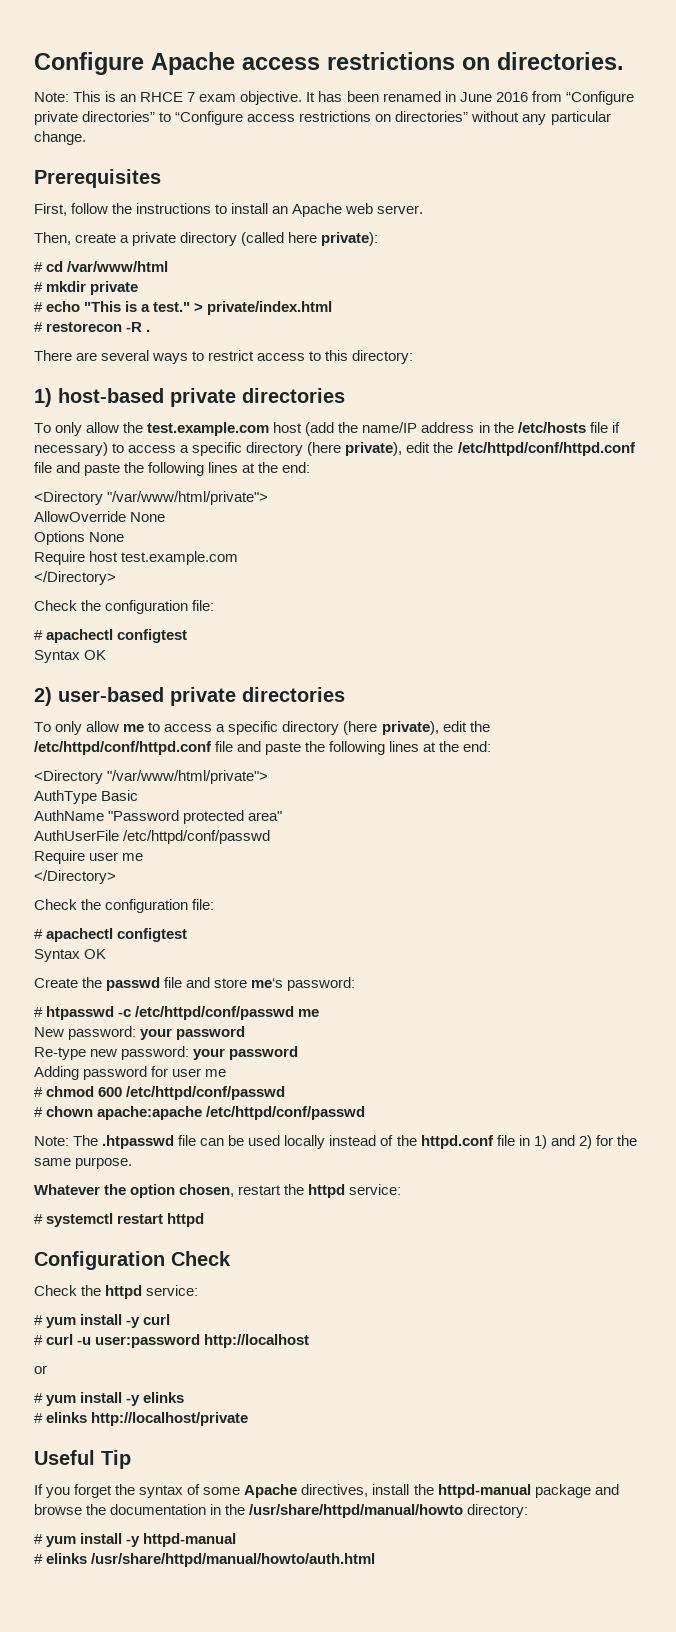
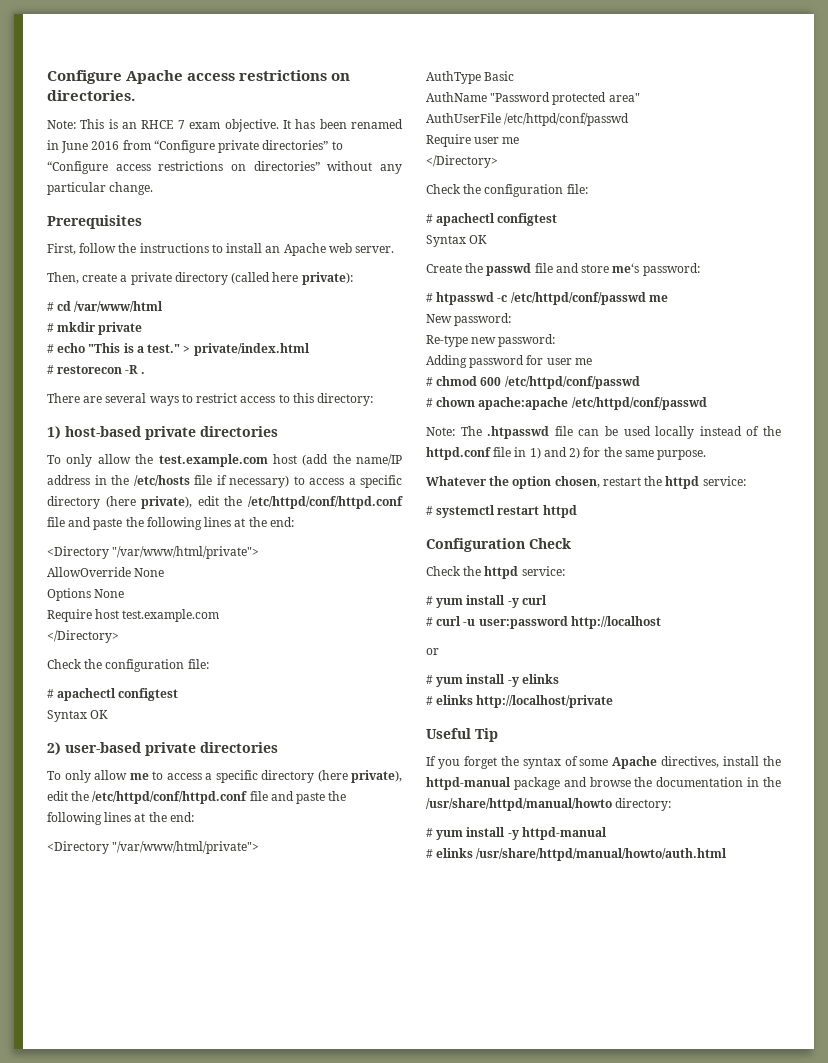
[140,1026,246,1040] your password -> (512, 319) none
[193,1046,299,1060] your password -> (556, 340) none

